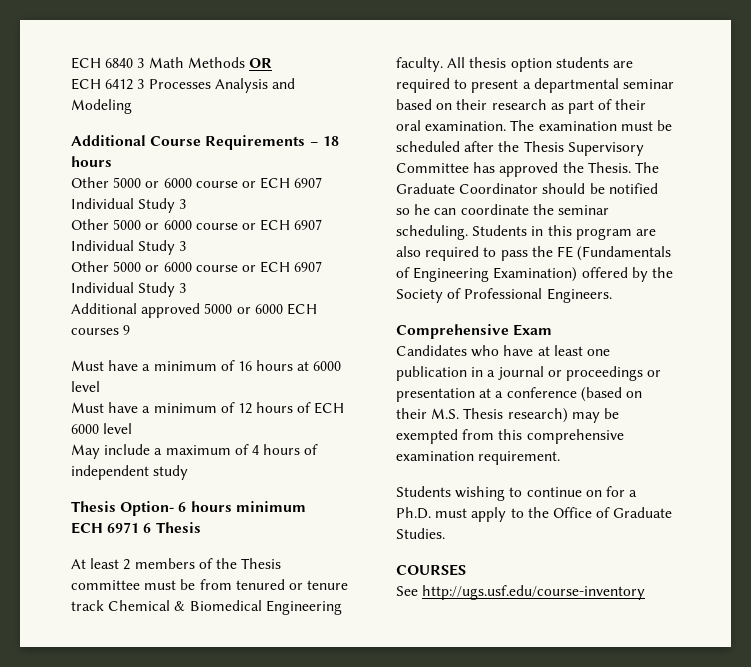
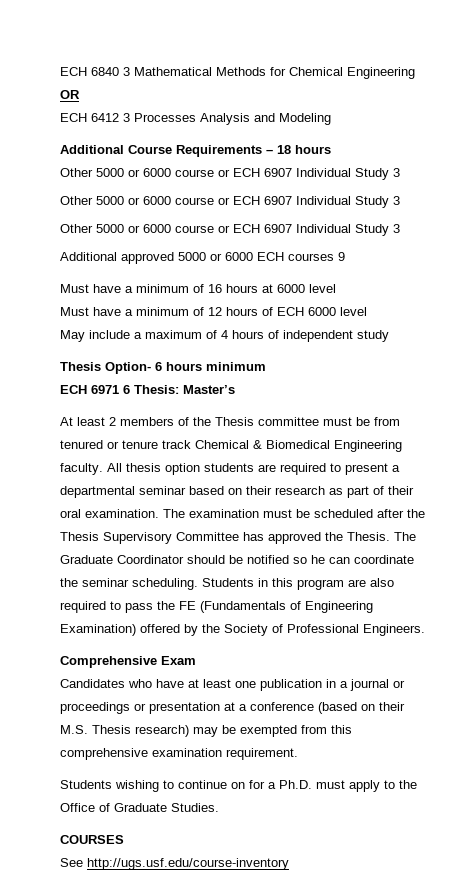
[148,57,245,68] Math Methods -> [134,67,415,79] Mathematical Methods for Chemical Engineering
[155,522,201,533] Thesis -> [134,385,235,394] Thesis: Master’s

